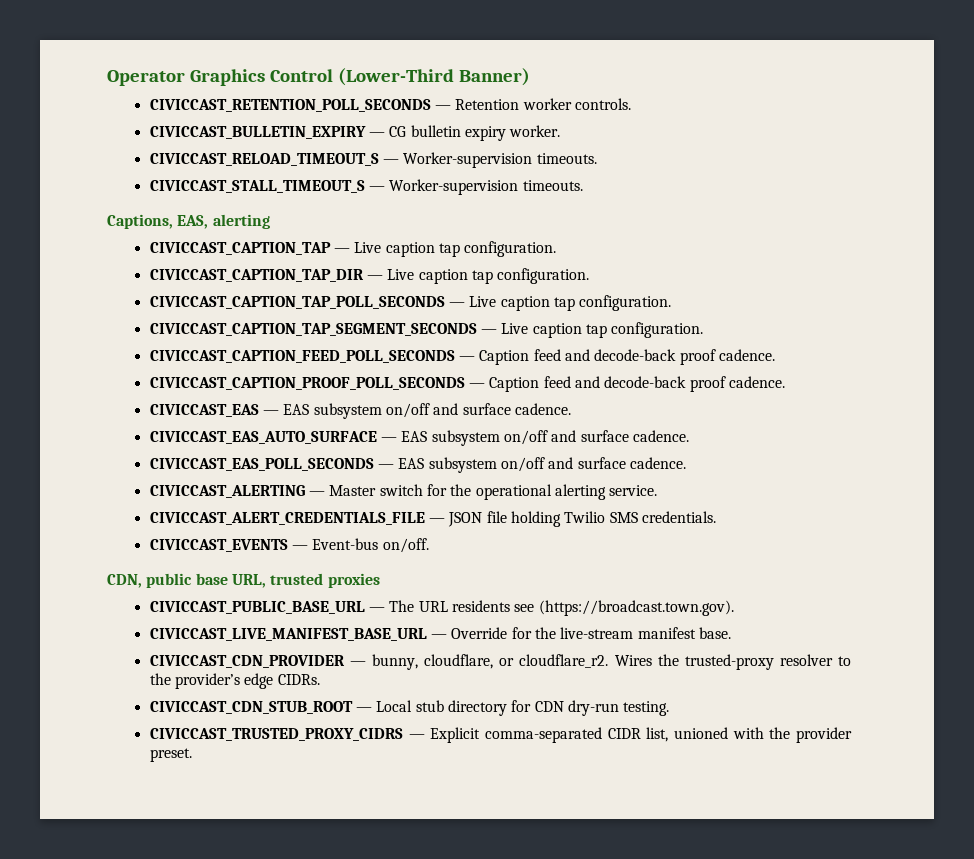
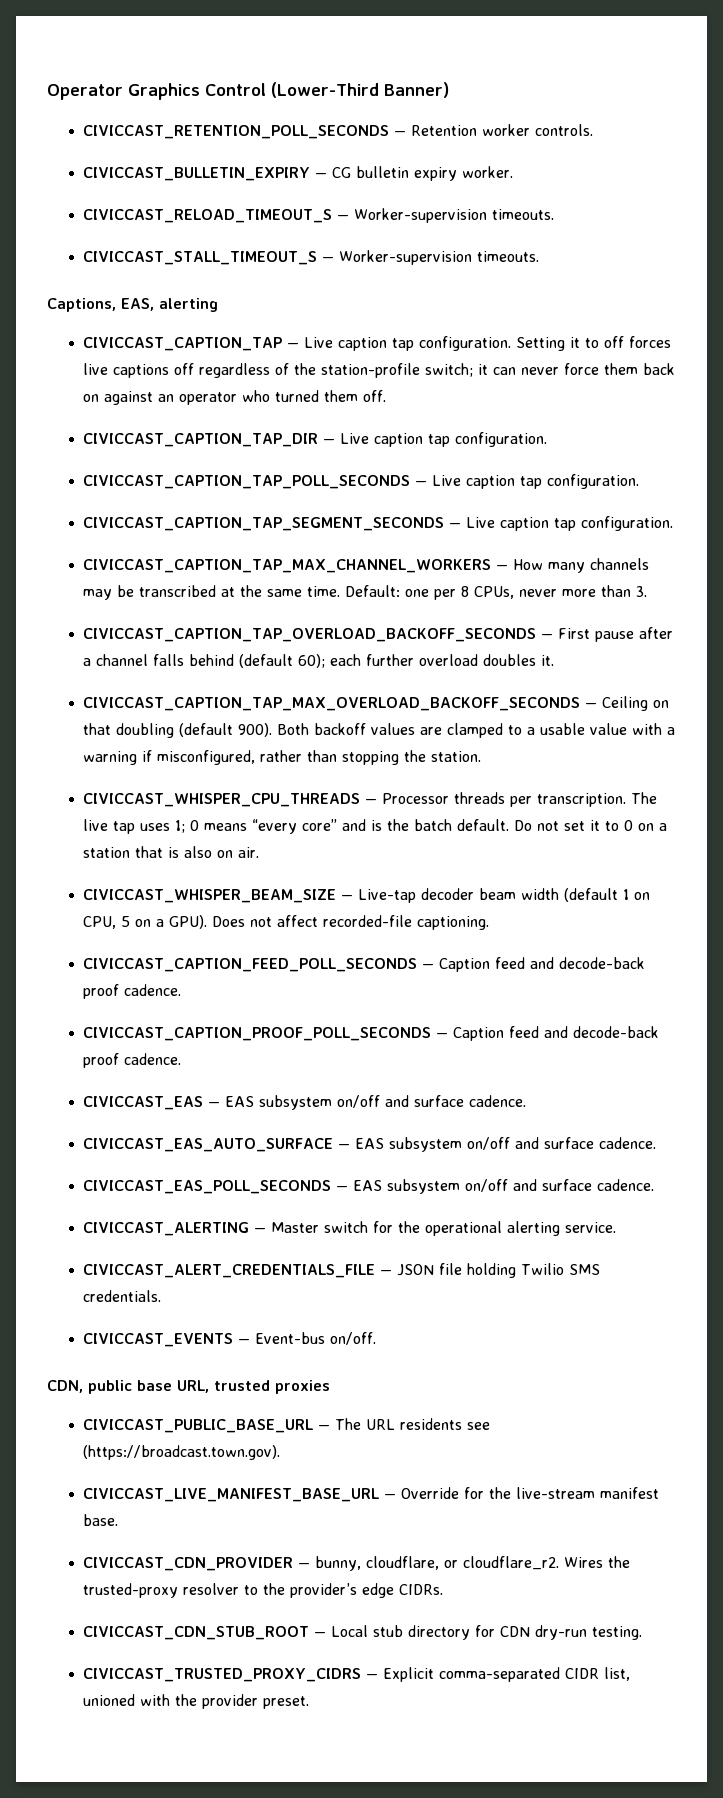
(557, 249) none -> [516,336,672,351] [83,363,676,378] [83,390,387,405] Setting it to off forces live captions off regardless of the station-profile switch; it can never force them back on against an operator who turned them off.
(704, 330) none -> [83,558,650,573] [83,585,648,600] [83,627,674,642] [83,654,555,668] [83,696,670,711] [83,723,676,738] [83,750,482,765] [83,792,658,807] [83,819,668,834] [83,846,260,858] [83,888,651,903] [83,915,490,930] // CIVICCAST_CAPTION_TAP_MAX_CHANNEL_WORKERS — How many channels may be transcribed at the same time. Default: one per 8 CPUs, never more than 3. // CIVICCAST_CAPTION_TAP_OVERLOAD_BACKOFF_SECONDS — First pause after a channel falls behind (default 60); each further overload doubles it. // CIVICCAST_CAPTION_TAP_MAX_OVERLOAD_BACKOFF_SECONDS — Ceiling on that doubling (default 900). Both backoff values are clamped to a usable value with a warning if misconfigured, rather than stopping the station. // CIVICCAST_WHISPER_CPU_THREADS — Processor threads per transcription. The live tap uses 1; 0 means “every core” and is the batch default. Do not set it to 0 on a station that is also on air. // CIVICCAST_WHISPER_BEAM_SIZE — Live-tap decoder beam width (default 1 on CPU, 5 on a GPU). Does not affect recorded-file captioning.

